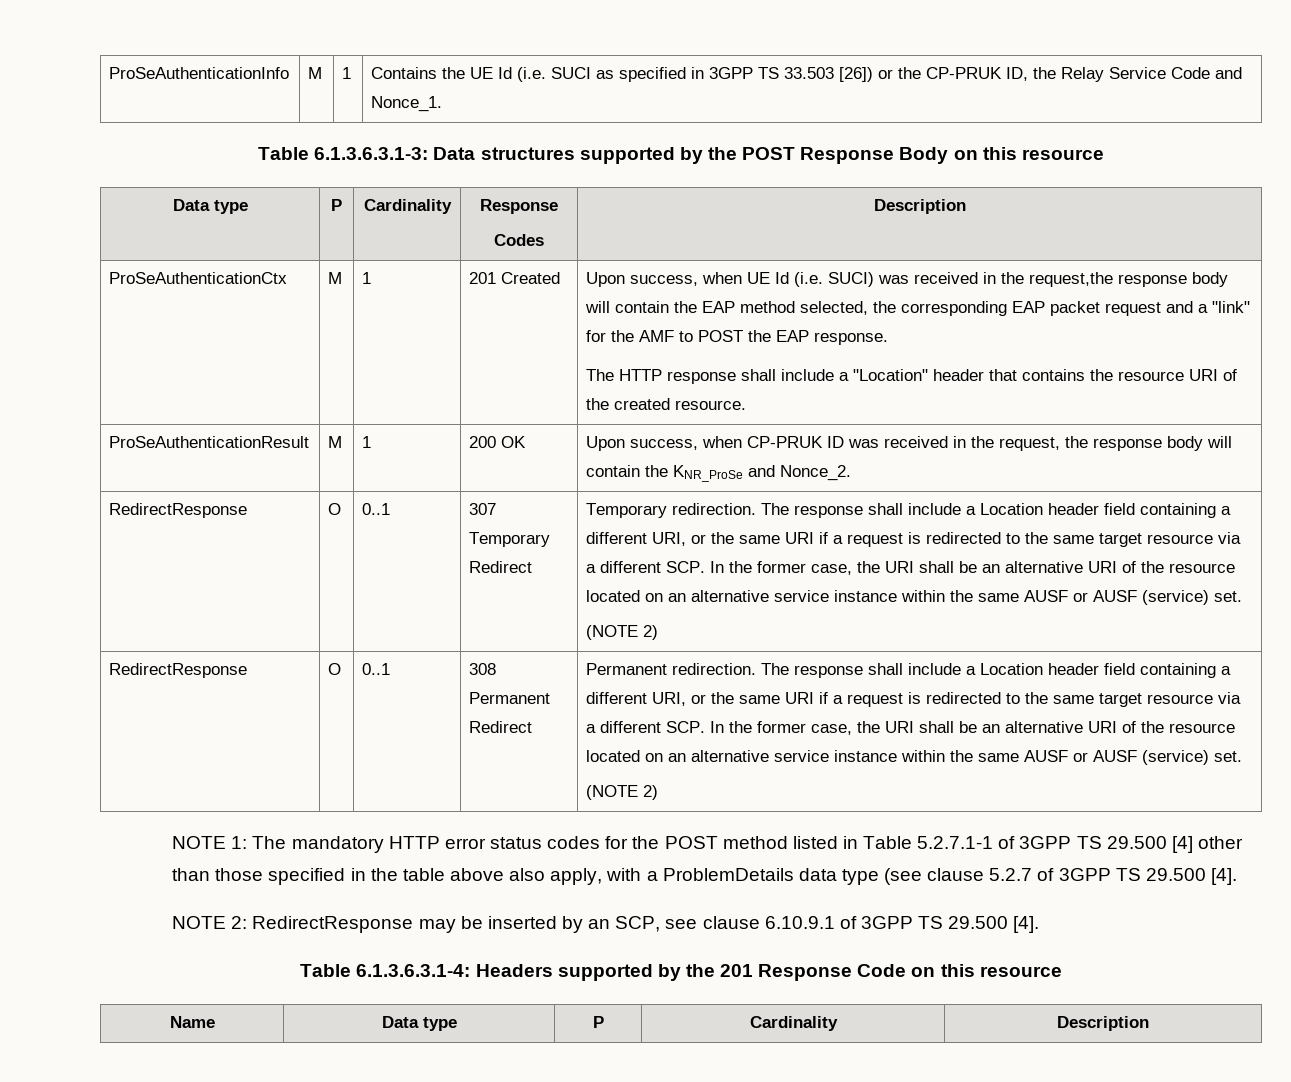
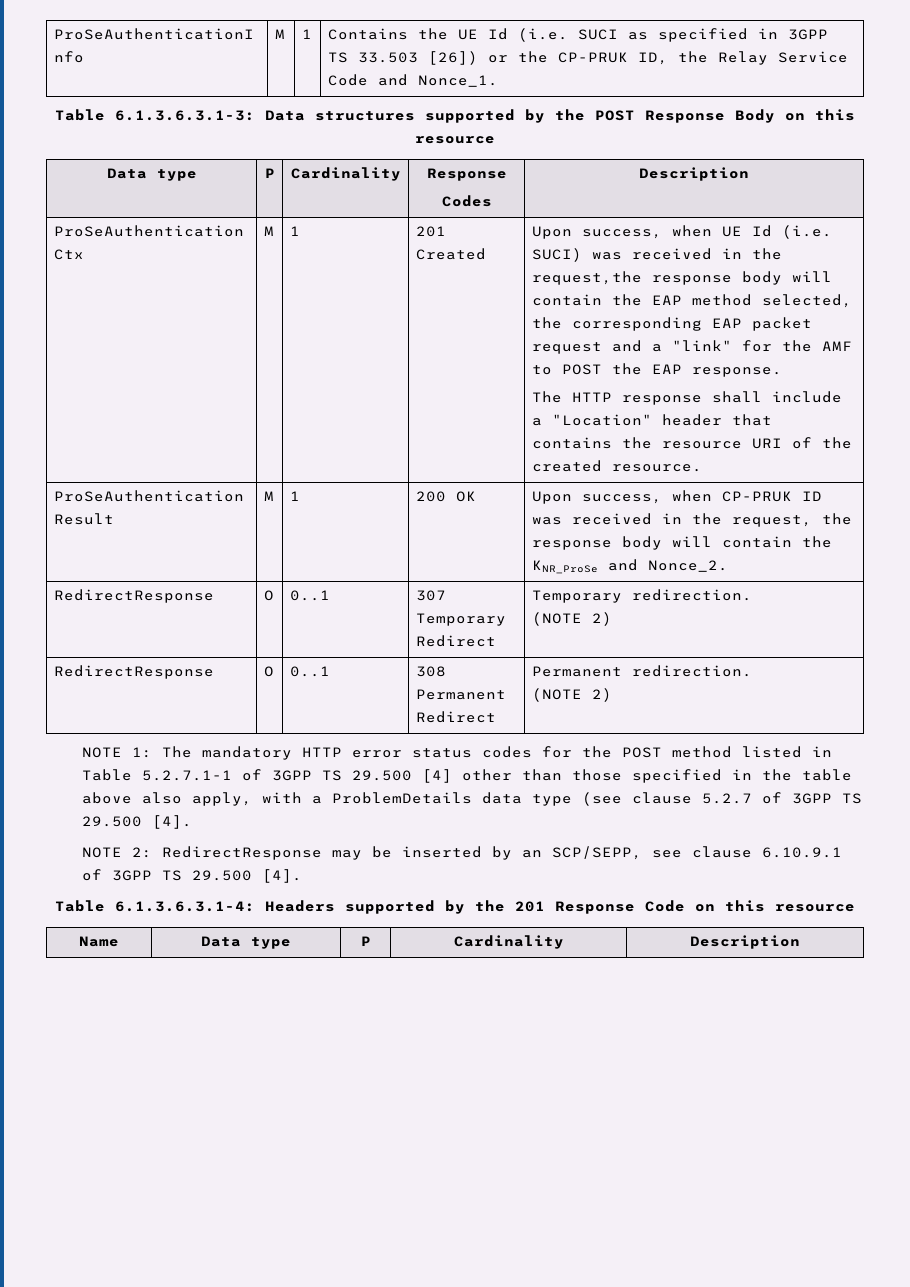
[761,503,1232,518] [586,532,1242,547] [586,561,1236,575] [586,590,1243,605] The response shall include a Location header field containing a different URI, or the same URI if a request is redirected to the same target resource via a different SCP. In the former case, the URI shall be an alternative URI of the resource located on an alternative service instance within the same AUSF or AUSF (service) set. -> (752, 595) none
[761,663,1232,678] [586,692,1242,707] [586,721,1236,735] [586,750,1243,765] The response shall include a Location header field containing a different URI, or the same URI if a request is redirected to the same target resource via a different SCP. In the former case, the URI shall be an alternative URI of the resource located on an alternative service instance within the same AUSF or AUSF (service) set. -> (752, 671) none
[615,916,661,932] SCP, -> [551,846,642,860] SCP/SEPP,

